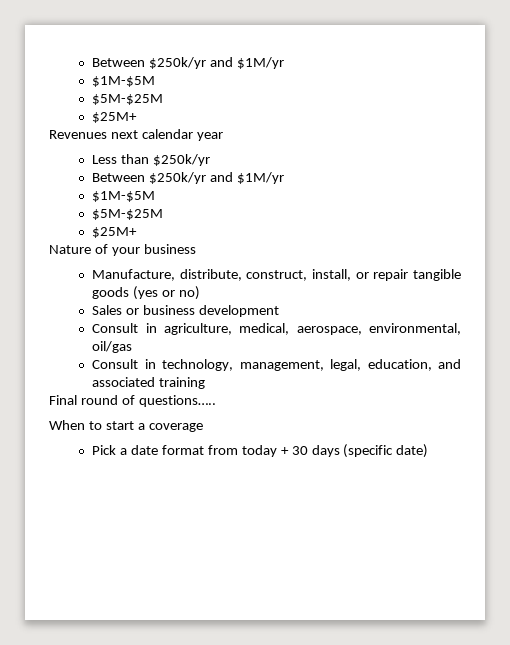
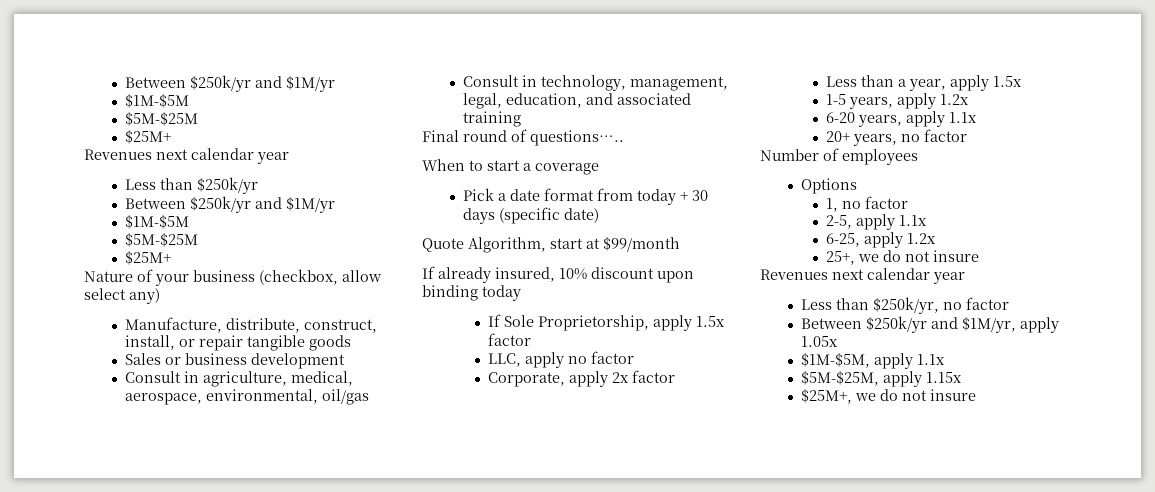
(196, 249) none -> [259,269,382,285] [84,288,160,304] (checkbox, allow select any)
[133,286,200,300] (yes or no) -> (351, 343) none
(429, 451) none -> [422,237,680,253] [422,266,694,283] [422,285,521,301] [487,314,725,331] [487,333,531,346] [487,351,634,368] [487,370,675,387] [825,75,1022,91] [825,93,969,109] [825,111,977,127] [825,129,967,146] [760,148,918,165] [800,178,857,194] [825,196,908,212] [825,214,927,230] [825,232,936,248] [825,250,979,265] [760,268,965,284] [800,297,1009,314] [800,316,1059,333] [800,336,838,347] [800,353,945,369] [800,371,962,387] [800,389,976,404] // Quote Algorithm, start at $99/month // If already insured, 10% discount upon binding today // If Sole Proprietorship, apply 1.5x factor // LLC, apply no factor // Corporate, apply 2x factor // Less than a year, apply 1.5x // 1-5 years, apply 1.2x // 6-20 years, apply 1.1x // 20+ years, no factor // Number of employees // Options // 1, no factor // 2-5, apply 1.1x // 6-25, apply 1.2x // 25+, we do not insure // Revenues next calendar year // Less than $250k/yr, no factor // Between $250k/yr and $1M/yr, apply 1.05x // $1M-$5M, apply 1.1x // $5M-$25M, apply 1.15x // $25M+, we do not insure

